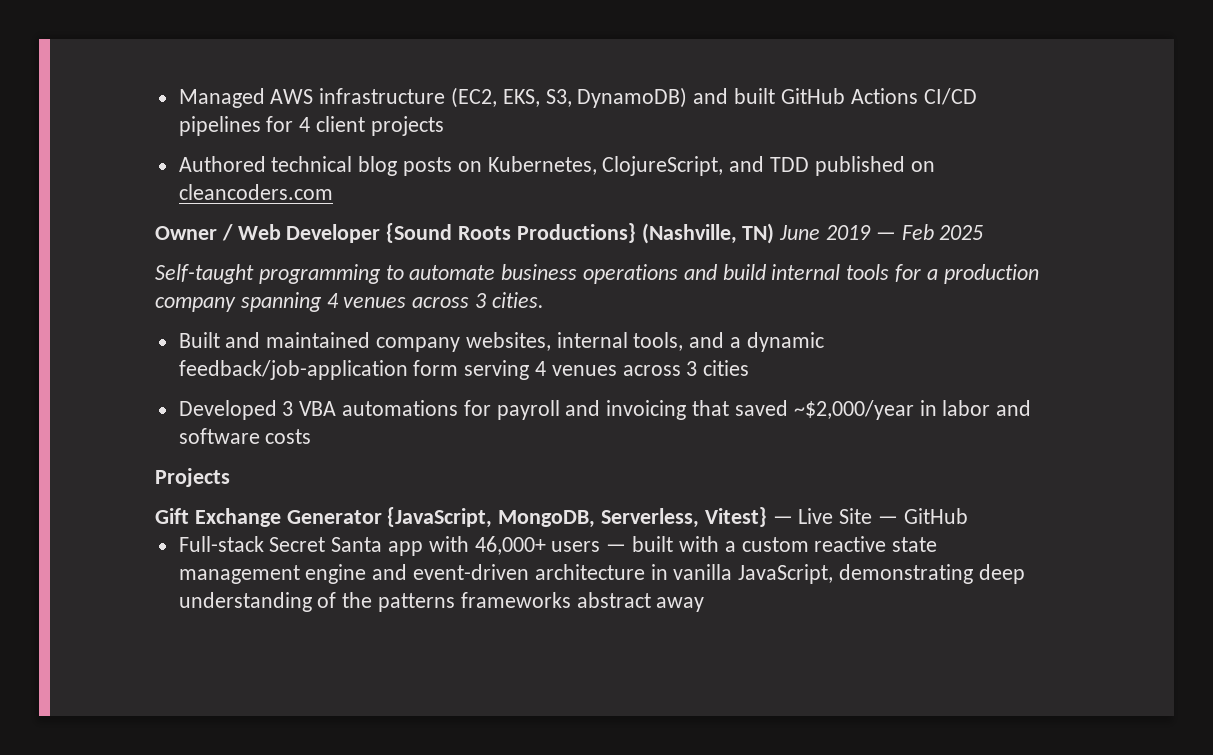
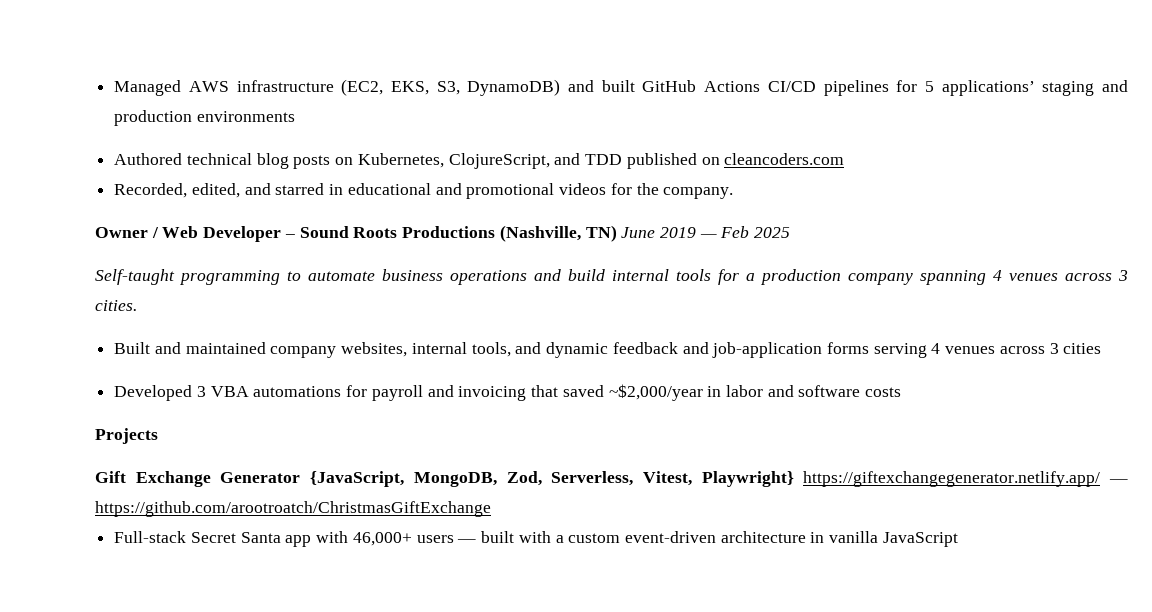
[299,116,444,136] 4 client projects -> [924,80,1129,96] [114,110,295,126] 5 applications’ staging and production environments
(333, 192) none -> [114,183,734,199] // Recorded, edited, and starred in educational and promotional videos for the company.
[386,223,636,243] {Sound Roots Productions} -> [284,226,496,238] – Sound Roots Productions
[730,332,824,352] [178,360,459,380] a dynamic feedback/job-application form -> [546,342,869,358] dynamic feedback and job-application forms
[601,507,968,528] Serverless, Vitest} — Live Site — GitHub -> [506,471,1129,487] [95,501,491,517] Zod, Serverless, Vitest, Playwright} https://giftexchangegenerator.netlify.app/ — https://github.com/arootroatch/ChristmasGiftExchange
[814,536,938,552] [178,564,1025,584] [178,592,705,612] reactive state management engine and event-driven architecture in vanilla JavaScript, demonstrating deep understanding of the patterns frameworks abstract away -> [624,531,958,547] event-driven architecture in vanilla JavaScript

